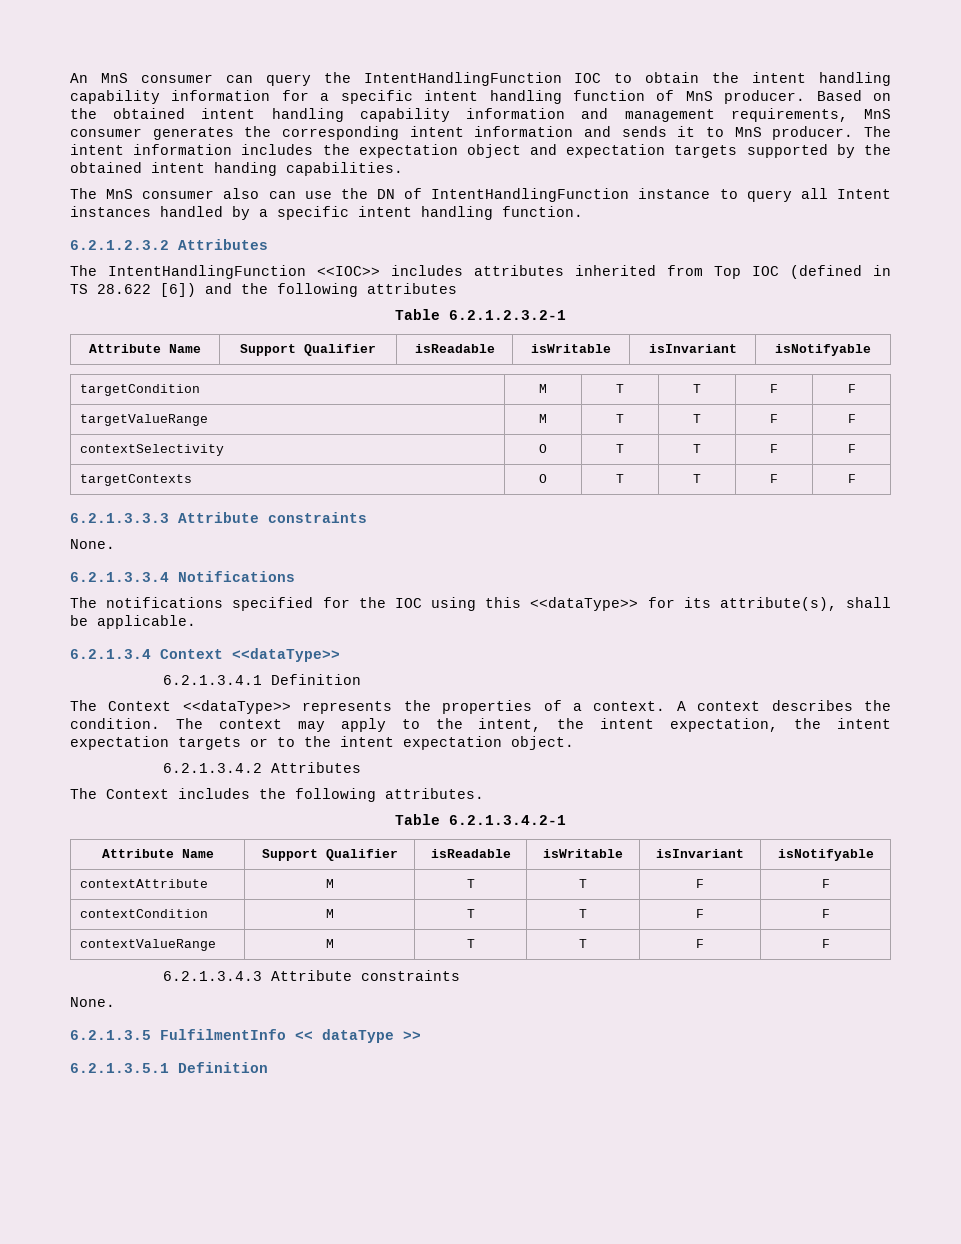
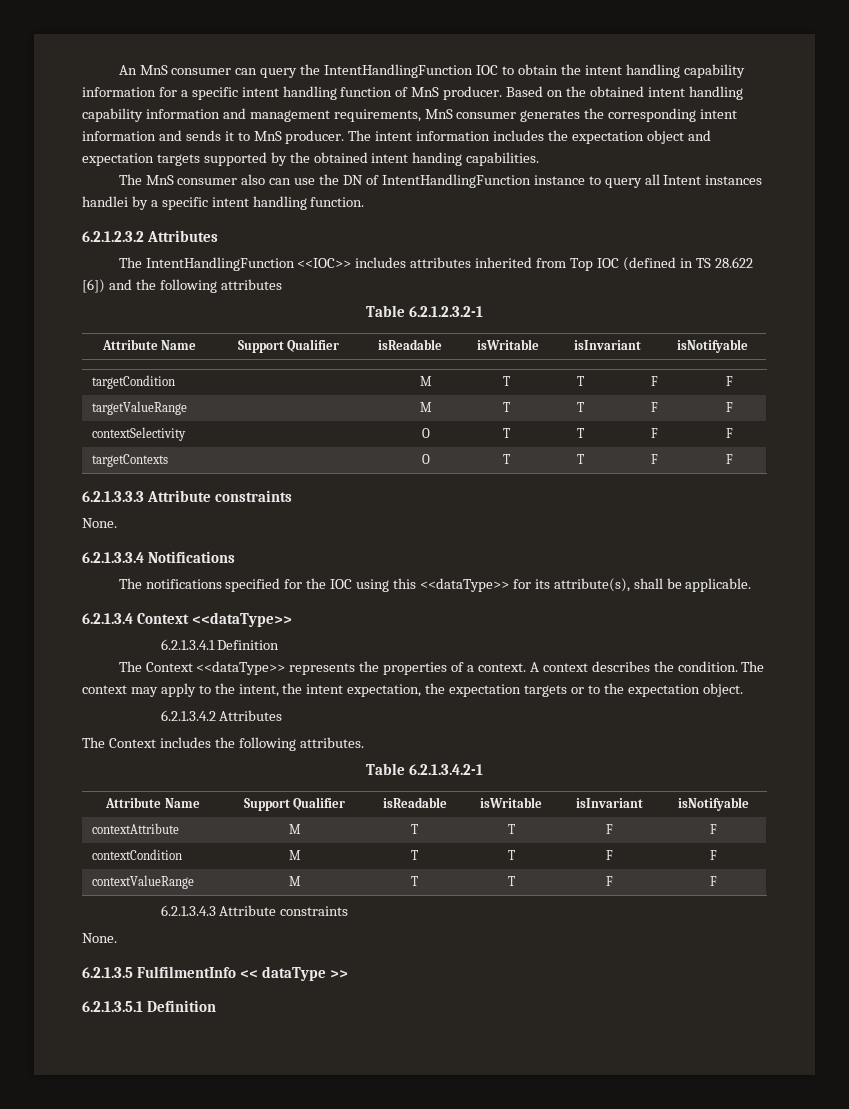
[160,206,223,217] handled -> [82,196,128,207] handlei
[837,718,891,729] intent -> (446, 688) none
[340,736,394,747] intent -> (624, 688) none

